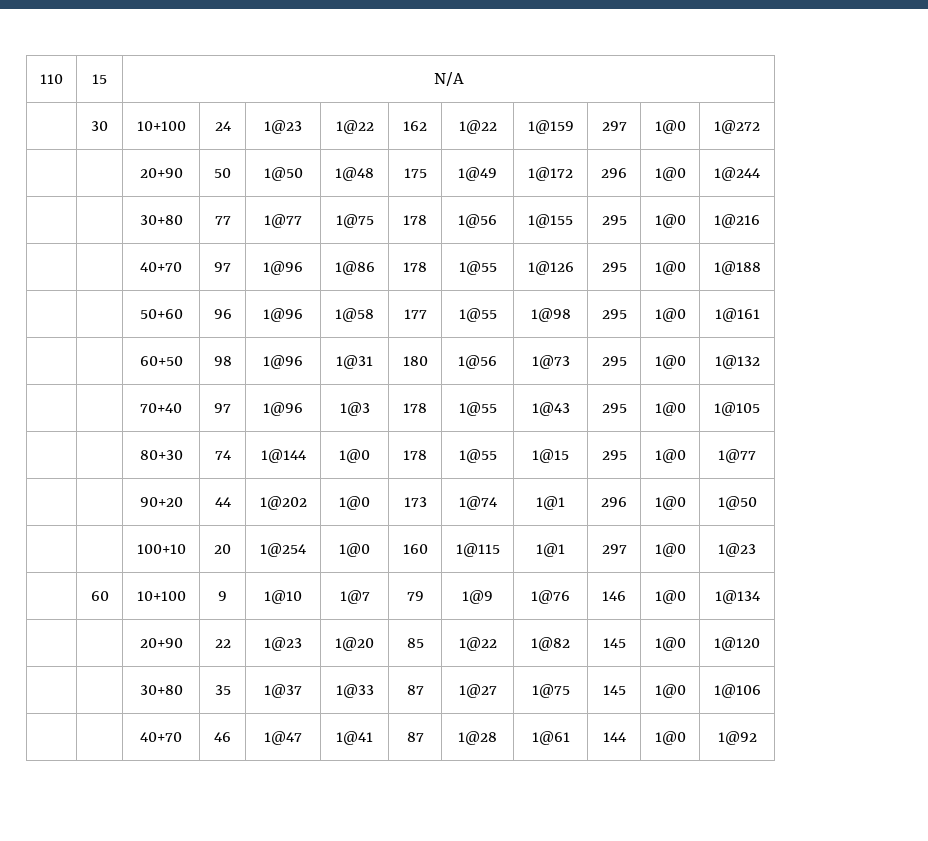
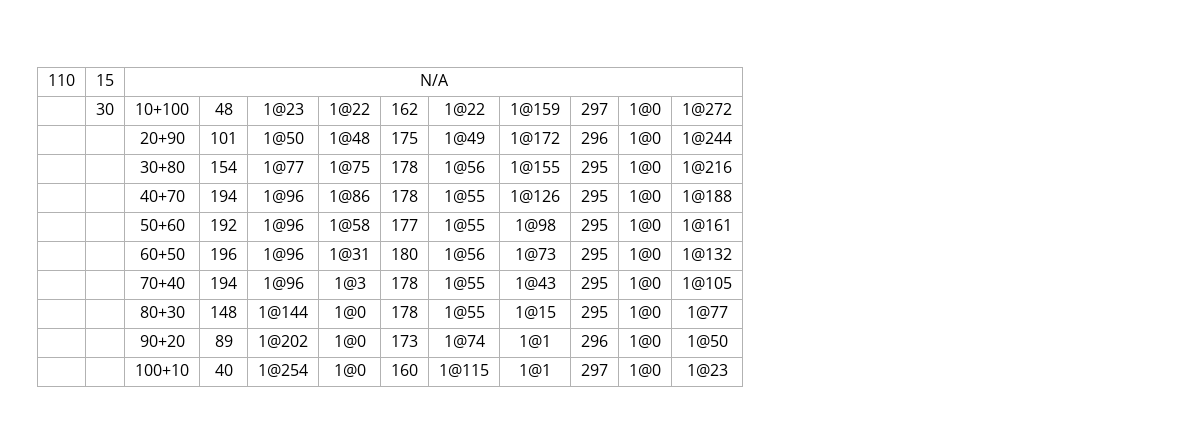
[214,121,231,131] 24 -> [214,103,233,115] 48
[214,168,231,178] 50 -> [210,132,237,144] 101
[214,216,231,225] 77 -> [210,161,237,173] 154
[214,262,231,272] 97 -> [210,190,237,202] 194
[213,309,232,319] 96 -> [210,219,237,231] 192
[213,356,232,366] 98 -> [210,248,237,260] 196
[214,403,231,413] 97 -> [210,277,237,289] 194
[214,450,231,460] 74 -> [210,306,237,318] 148
[214,497,231,507] 44 -> [214,335,233,347] 89
[214,544,231,554] 20 -> [214,364,233,376] 40
[90,591,109,601] [136,591,186,601] [218,591,227,601] [264,590,302,604] [339,590,370,604] [406,591,424,601] [462,590,493,604] [531,590,570,604] [602,591,626,601] [654,590,686,604] [714,590,760,604] [139,638,183,648] [214,639,231,648] [264,637,302,651] [335,637,374,651] [406,638,424,648] [458,637,497,651] [531,637,570,651] [602,638,626,648] [654,637,686,651] [714,637,760,651] [139,685,183,695] [214,685,231,695] [264,684,302,698] [335,684,374,698] [406,685,424,695] [458,684,497,698] [531,684,570,698] [602,685,626,695] [654,684,686,698] [713,684,761,698] [140,732,182,742] [214,732,231,742] [264,731,302,745] [336,731,373,745] [406,732,424,742] [458,731,497,745] [531,731,570,745] [602,732,626,742] [654,731,686,745] [717,731,757,745] // | 60 | 10+100 | 9 | 1@10 | 1@7 | 79 | 1@9 | 1@76 | 146 | 1@0 | 1@134 // | | 20+90 | 22 | 1@23 | 1@20 | 85 | 1@22 | 1@82 | 145 | 1@0 | 1@120 // | | 30+80 | 35 | 1@37 | 1@33 | 87 | 1@27 | 1@75 | 145 | 1@0 | 1@106 // | | 40+70 | 46 | 1@47 | 1@41 | 87 | 1@28 | 1@61 | 144 | 1@0 | 1@92 -> (728, 370) none

